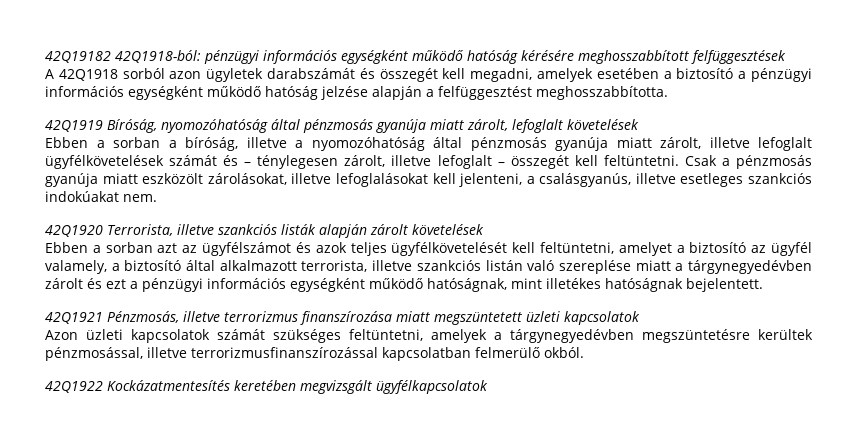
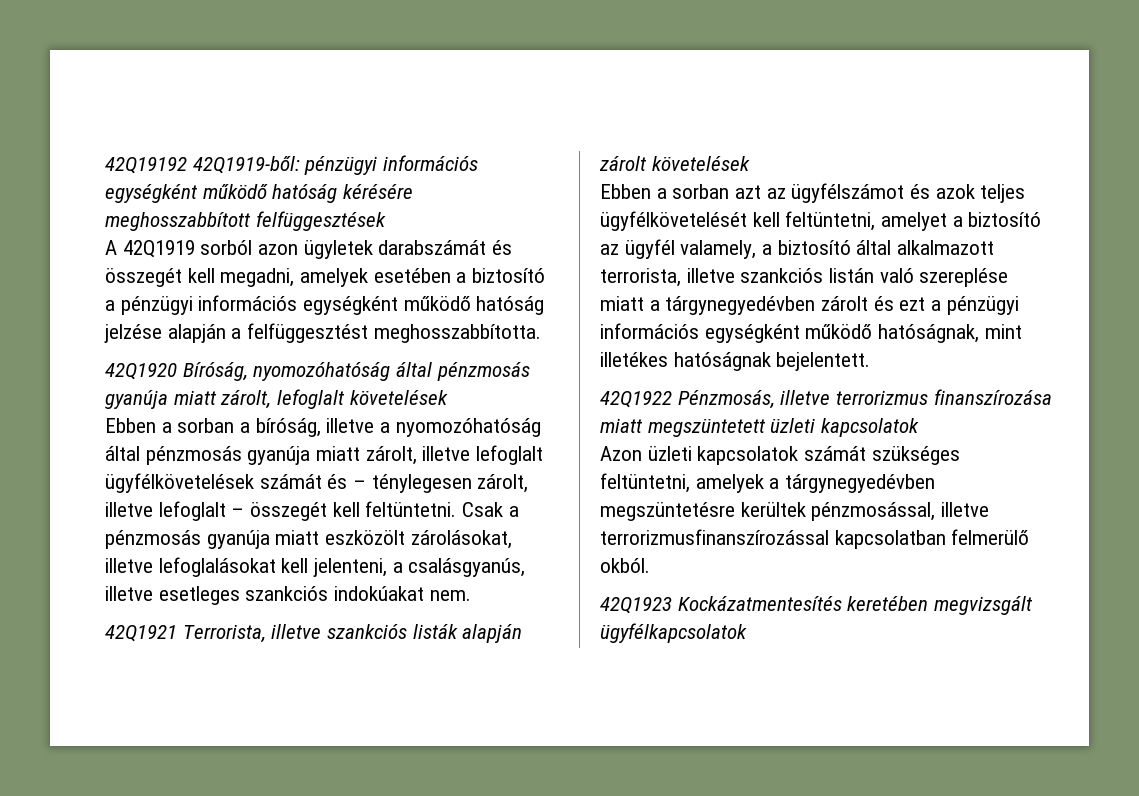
[45,50,201,63] 42Q19182 42Q1918-ból: -> [105,156,300,174] 42Q19192 42Q1919-ből:
[58,69,118,81] 42Q1918 -> [122,240,195,258] 42Q1919
[45,120,103,132] 42Q1919 -> [105,363,177,380] 42Q1920
[45,225,103,237] 42Q1920 -> [105,625,177,642] 42Q1921
[45,312,103,324] 42Q1921 -> [600,391,672,408] 42Q1922
[45,381,103,393] 42Q1922 -> [600,597,672,614] 42Q1923

